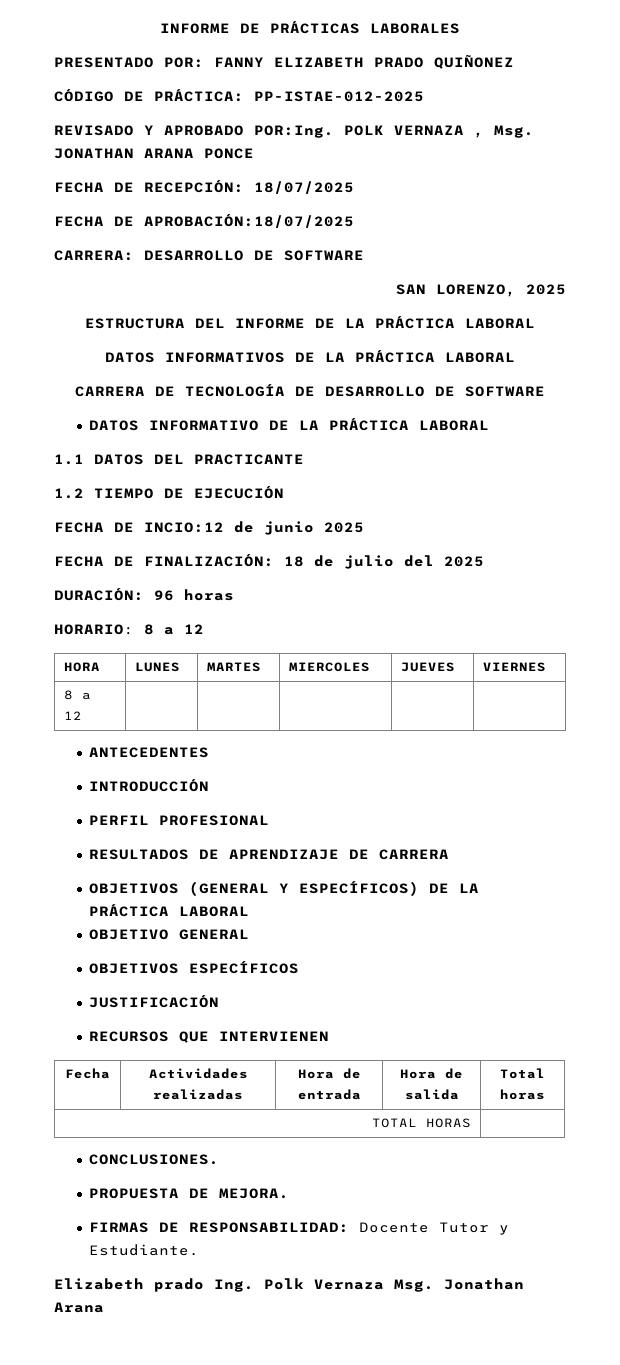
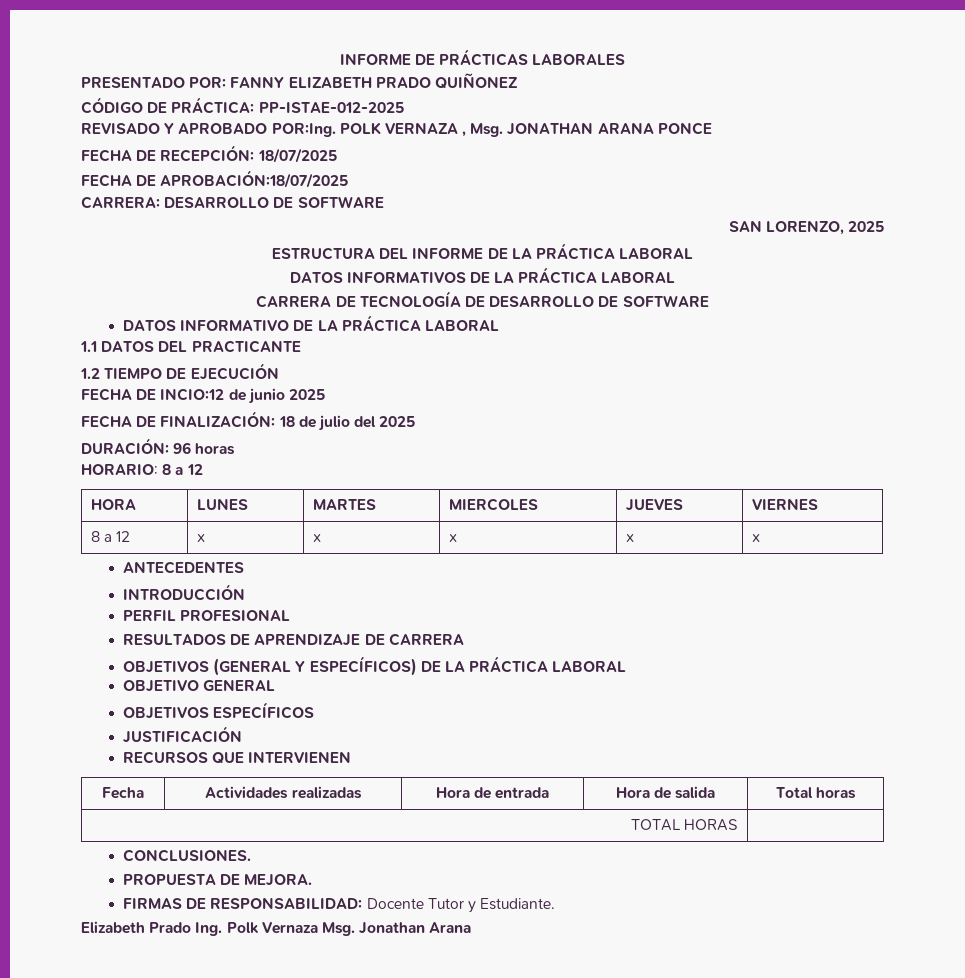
(83, 715) | | | | -> [196,534,205,542] [312,534,321,542] [448,534,457,542] [625,534,634,542] [751,534,760,542] x | x | x | x | x
[154,1278,204,1292] prado -> [149,922,192,933] Prado

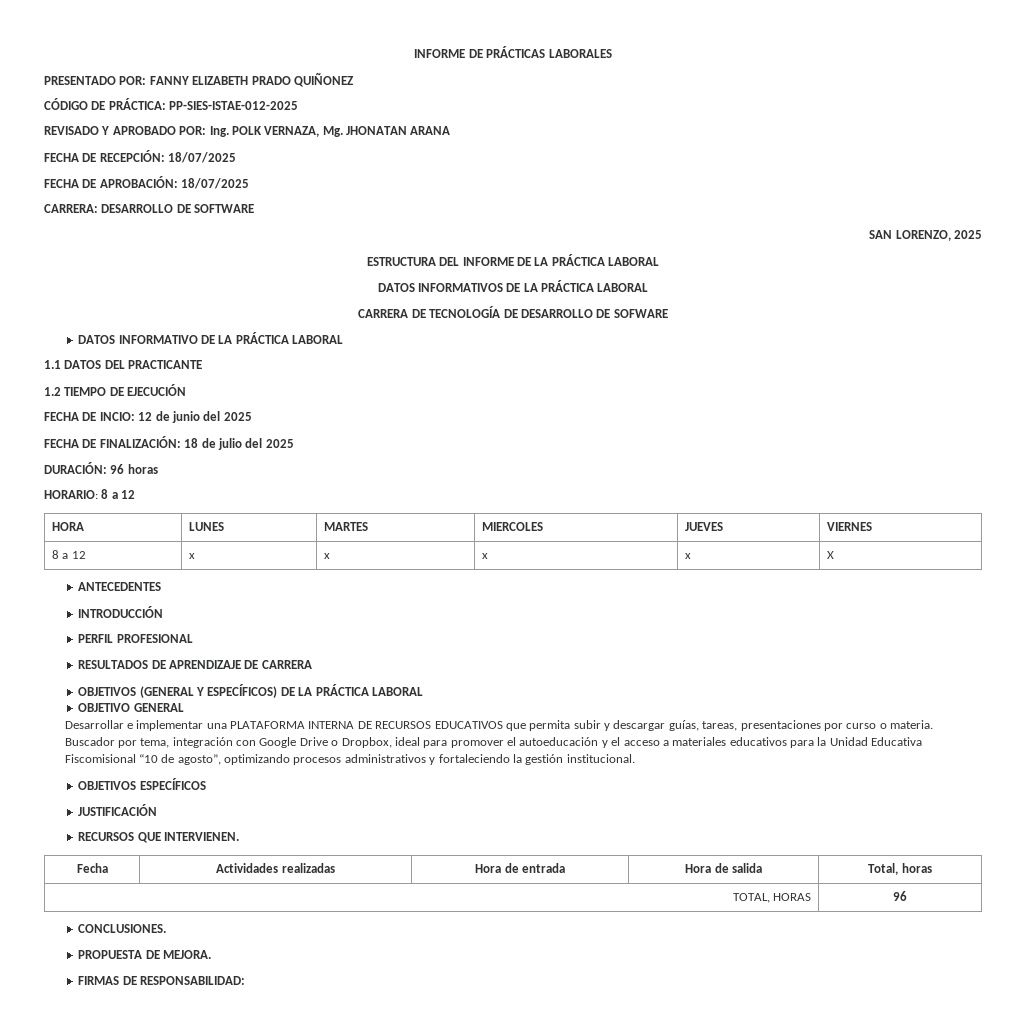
[258,102,404,113] PP-ISTAE-012-2025 -> [169,101,299,110] PP-SIES-ISTAE-012-2025
[271,122,594,137] POR:Ing. POLK VERNAZA , Msg. JONATHAN -> [179,126,407,137] POR: Ing. POLK VERNAZA, Mg. JHONATAN
[657,122,712,135] PONCE -> (451, 130) none
[160,170,349,188] APROBACIÓN:18/07/2025 -> [99,176,250,189] APROBACIÓN: 18/07/2025
[622,295,709,307] SOFTWARE -> [613,309,668,318] SOFWARE
[160,388,225,401] INCIO:12 -> [99,412,153,421] INCIO: 12
(285, 396) none -> [203,411,221,421] del
[751,534,760,542] x -> [827,551,835,559] X
(276, 685) none -> [64,720,934,731] [64,737,923,748] [64,754,635,765] // Desarrollar e implementar una PLATAFORMA INTERNA DE RECURSOS EDUCATIVOS que permita subir y descargar guías, tareas, presentaciones por curso o materia. Buscador por tema, integración con Google Drive o Dropbox, ideal para promover el autoeducación y el acceso a materiales educativos para la Unidad Educativa Fiscomisional “10 de agosto”, optimizando procesos administrativos y fortaleciendo la gestión institucional.
[248,752,352,763] INTERVIENEN -> [164,832,240,841] INTERVIENEN.
[775,787,857,799] [630,819,681,831] Total horas // TOTAL -> [868,863,932,875] [732,893,770,903] Total, horas // TOTAL,
(739, 825) none -> [893,891,907,901] 96
[366,898,556,913] [81,921,472,936] Docente Tutor y Estudiante. // Elizabeth Prado Ing. Polk Vernaza Msg. Jonathan Arana -> (246, 980) none

